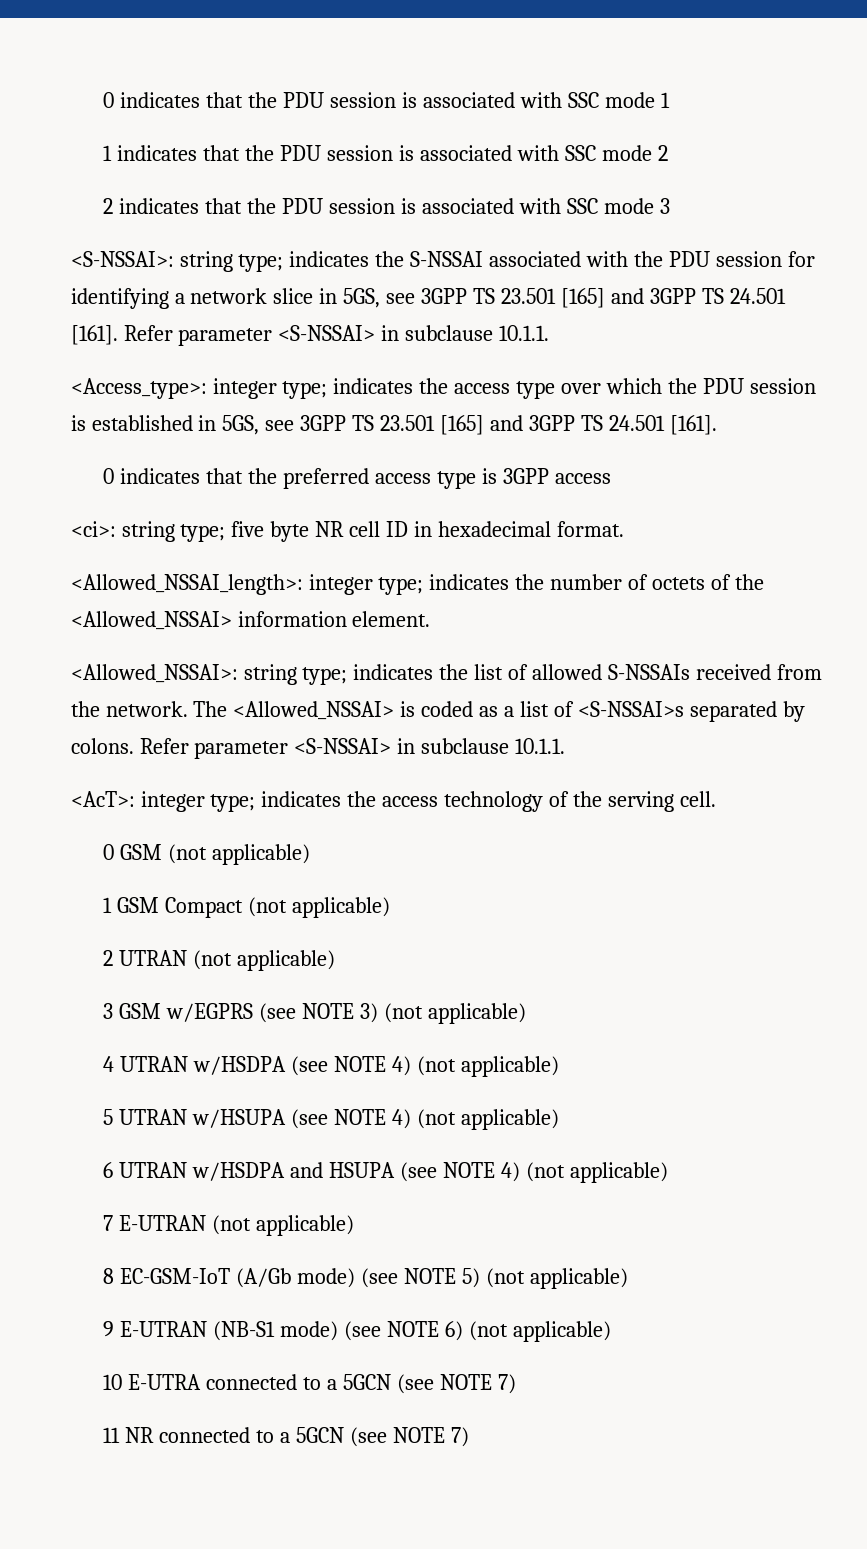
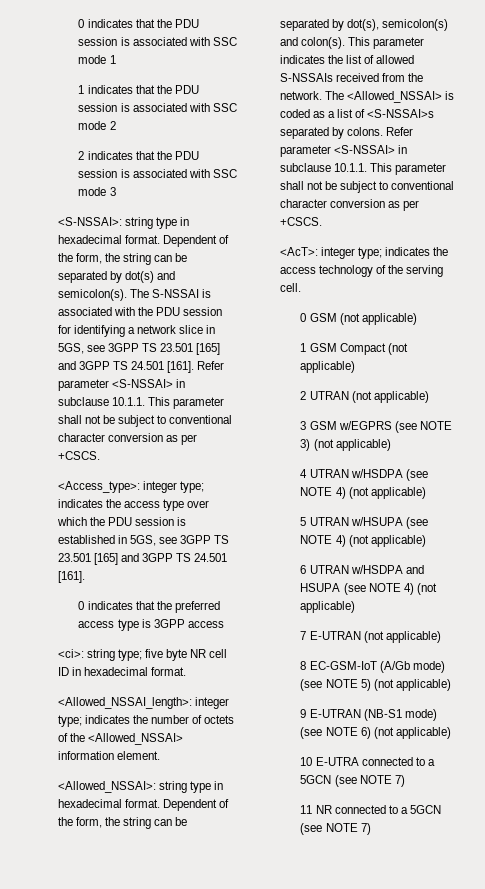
[238,251,484,272] type; indicates the S-NSSAI -> [155,217,190,229] [57,235,230,247] [57,253,188,265] [57,271,176,283] [57,289,212,301] type in hexadecimal format. Dependent of the form, the string can be separated by dot(s) and semicolon(s). The S-NSSAI is
(550, 333) none -> [147,397,225,409] [57,415,233,427] [57,433,198,445] [57,451,100,460] This parameter shall not be subject to conventional character conversion as per +CSCS.
[302,667,348,685] type; -> [189,781,224,793] [57,799,230,811] [57,817,188,829] [279,19,449,31] [279,37,425,49] type in hexadecimal format. Dependent of the form, the string can be separated by dot(s), semicolon(s) and colon(s). This parameter
(566, 746) none -> [369,163,447,175] [279,181,455,193] [279,199,420,211] [279,217,322,226] This parameter shall not be subject to conventional character conversion as per +CSCS.

